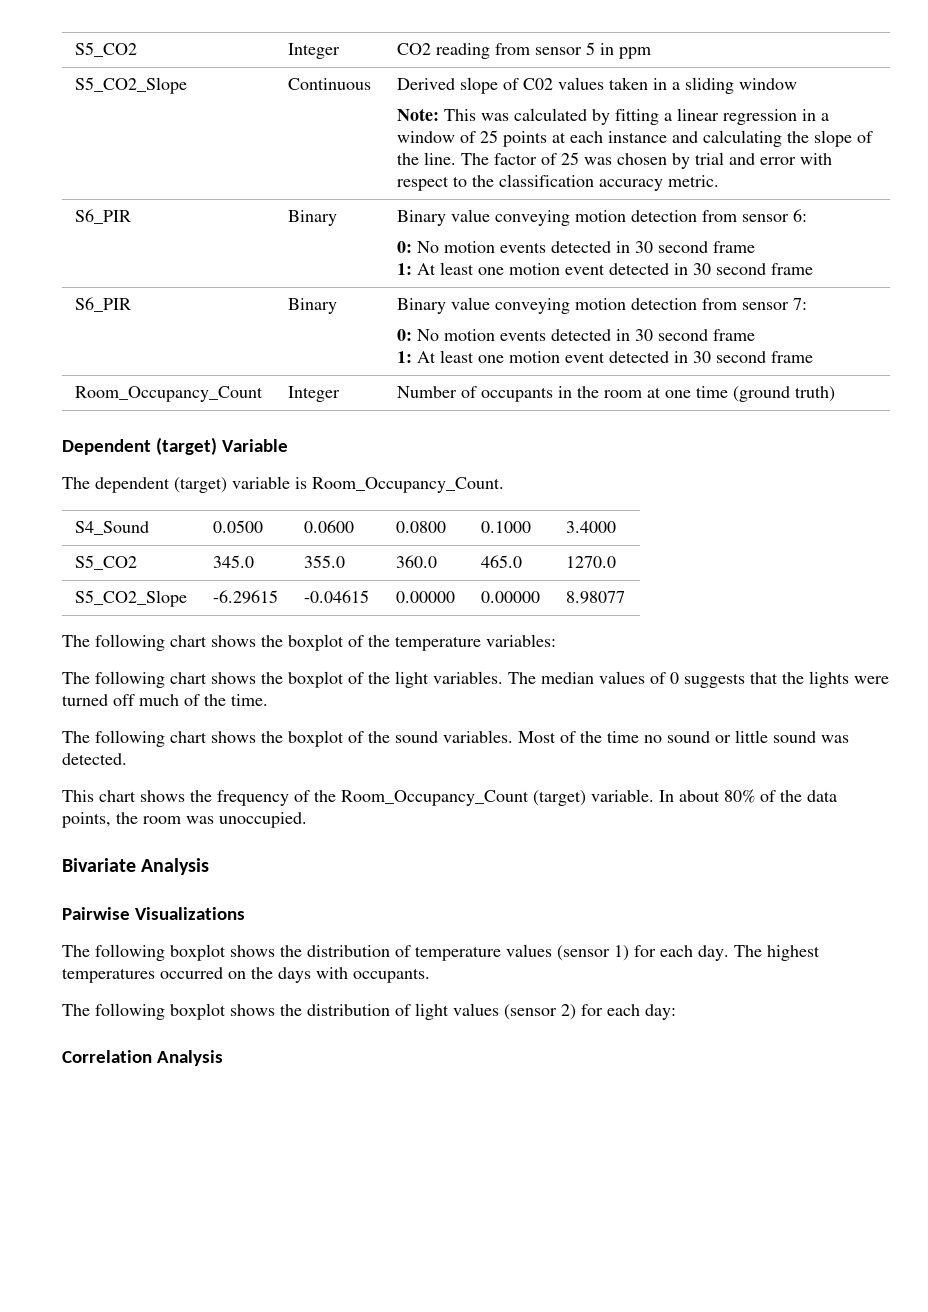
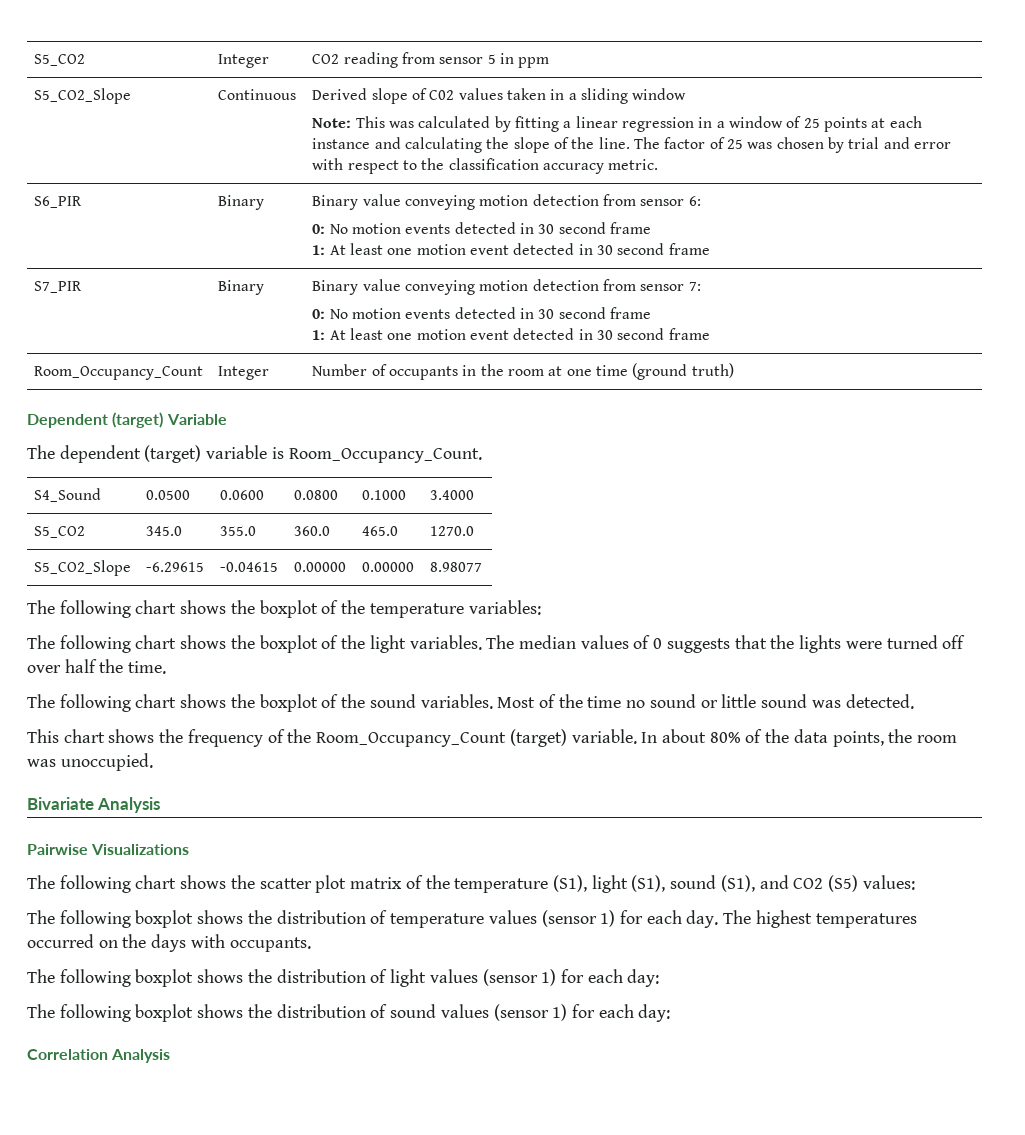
[74,297,131,312] S6_PIR -> [34,281,83,293] S7_PIR
[139,694,200,706] much of -> [27,659,97,673] over half
(246, 913) none -> [27,875,915,893] // The following chart shows the scatter plot matrix of the temperature (S1), light (S1), sound (S1), and CO2 (S5) values:
[561,1004,576,1020] 2) -> [541,969,660,987] [27,1004,568,1022] 1) for each day: // The following boxplot shows the distribution of sound values (sensor 1)

